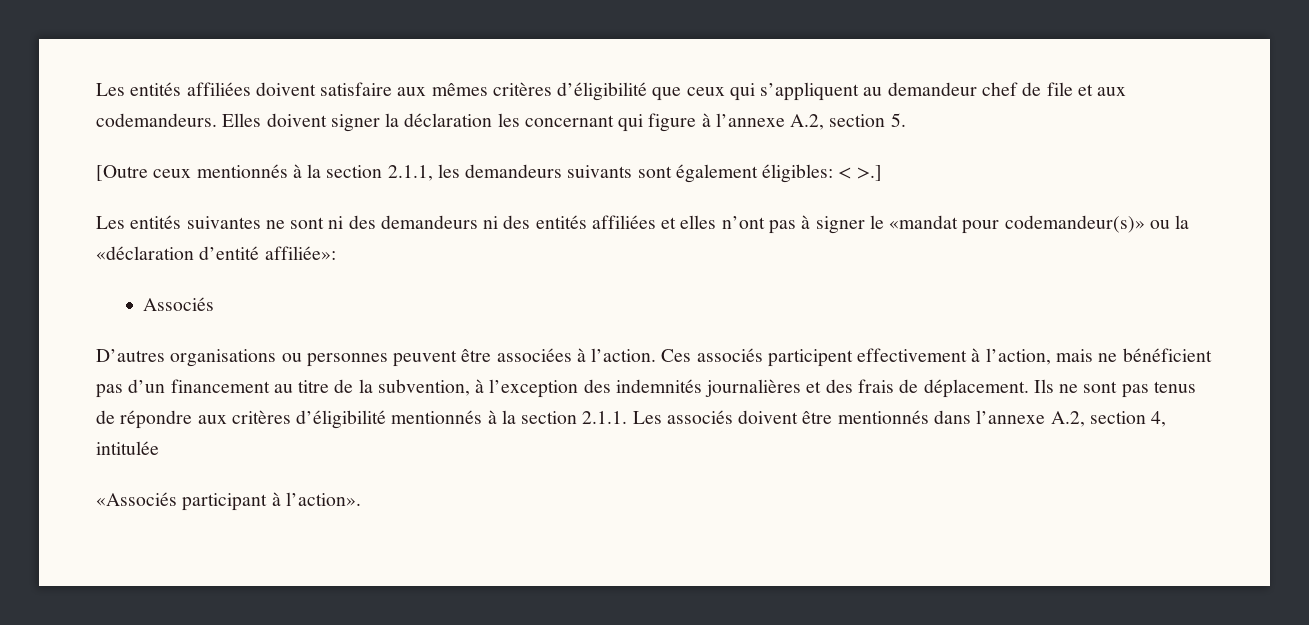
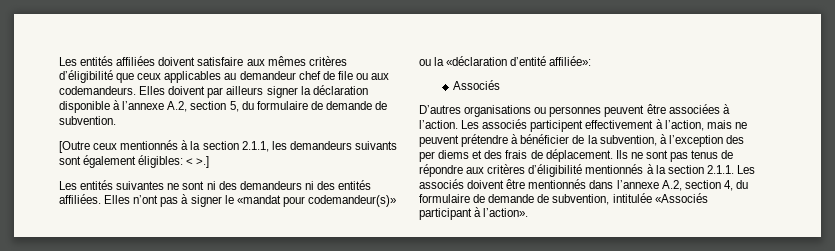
[729,82,860,101] qui s’appliquent -> [164,71,222,83] applicables
[1077,84,1093,96] et -> [355,73,368,80] ou
(327, 120) none -> [207,86,264,98] par ailleurs
[497,113,906,132] les concernant qui figure à l’annexe A.2, section 5. -> [59,100,388,113] [59,116,116,125] disponible à l’annexe A.2, section 5, du formulaire de demande de subvention.
[591,215,717,229] affiliées et elles -> [59,194,131,204] affiliées. Elles
[661,349,692,362] Ces -> [461,120,480,129] Les
[1122,348,1212,362] [96,379,330,398] bénéficient pas d’un financement au titre -> [419,134,570,147] peuvent prétendre à bénéficier
[615,379,802,397] indemnités journalières -> [419,150,470,162] per diems
(1167, 419) none -> [735,180,748,189] [419,194,610,205] du formulaire de demande de subvention,
(159, 448) // -> (652, 198) none

